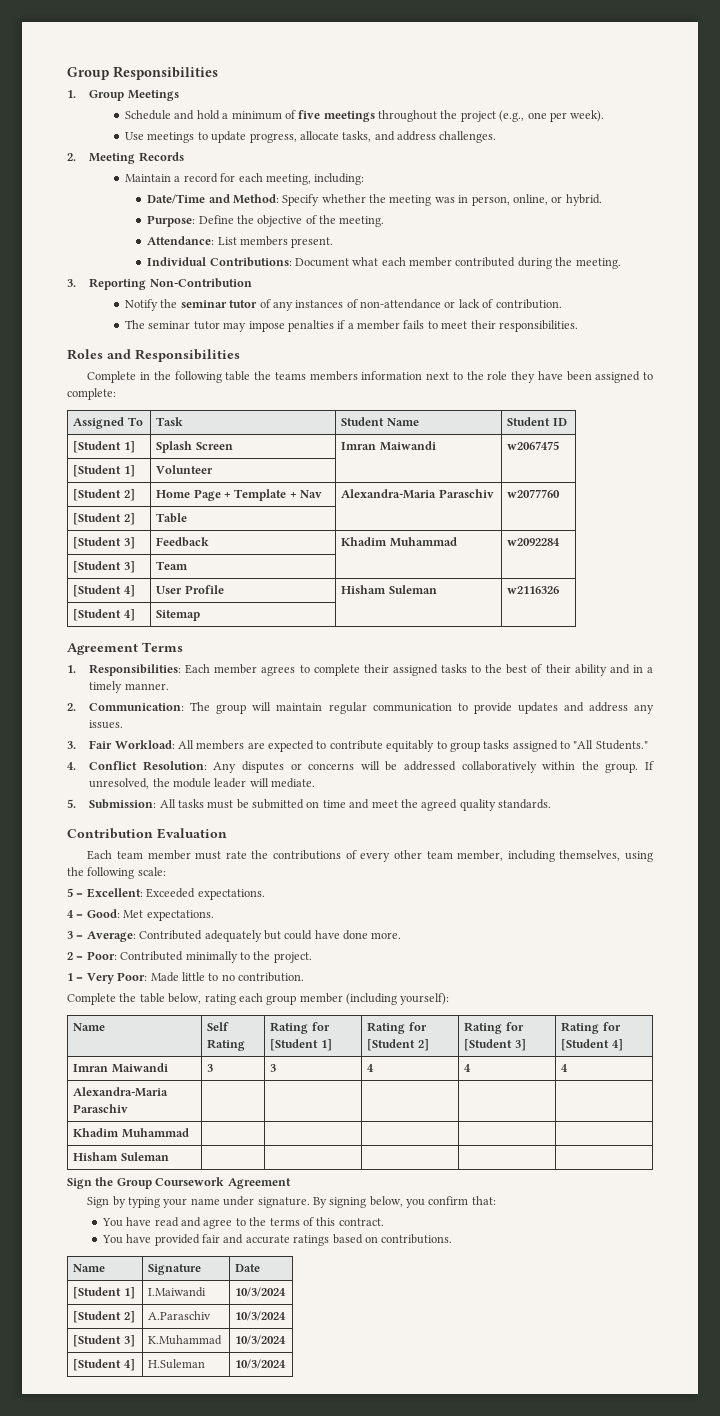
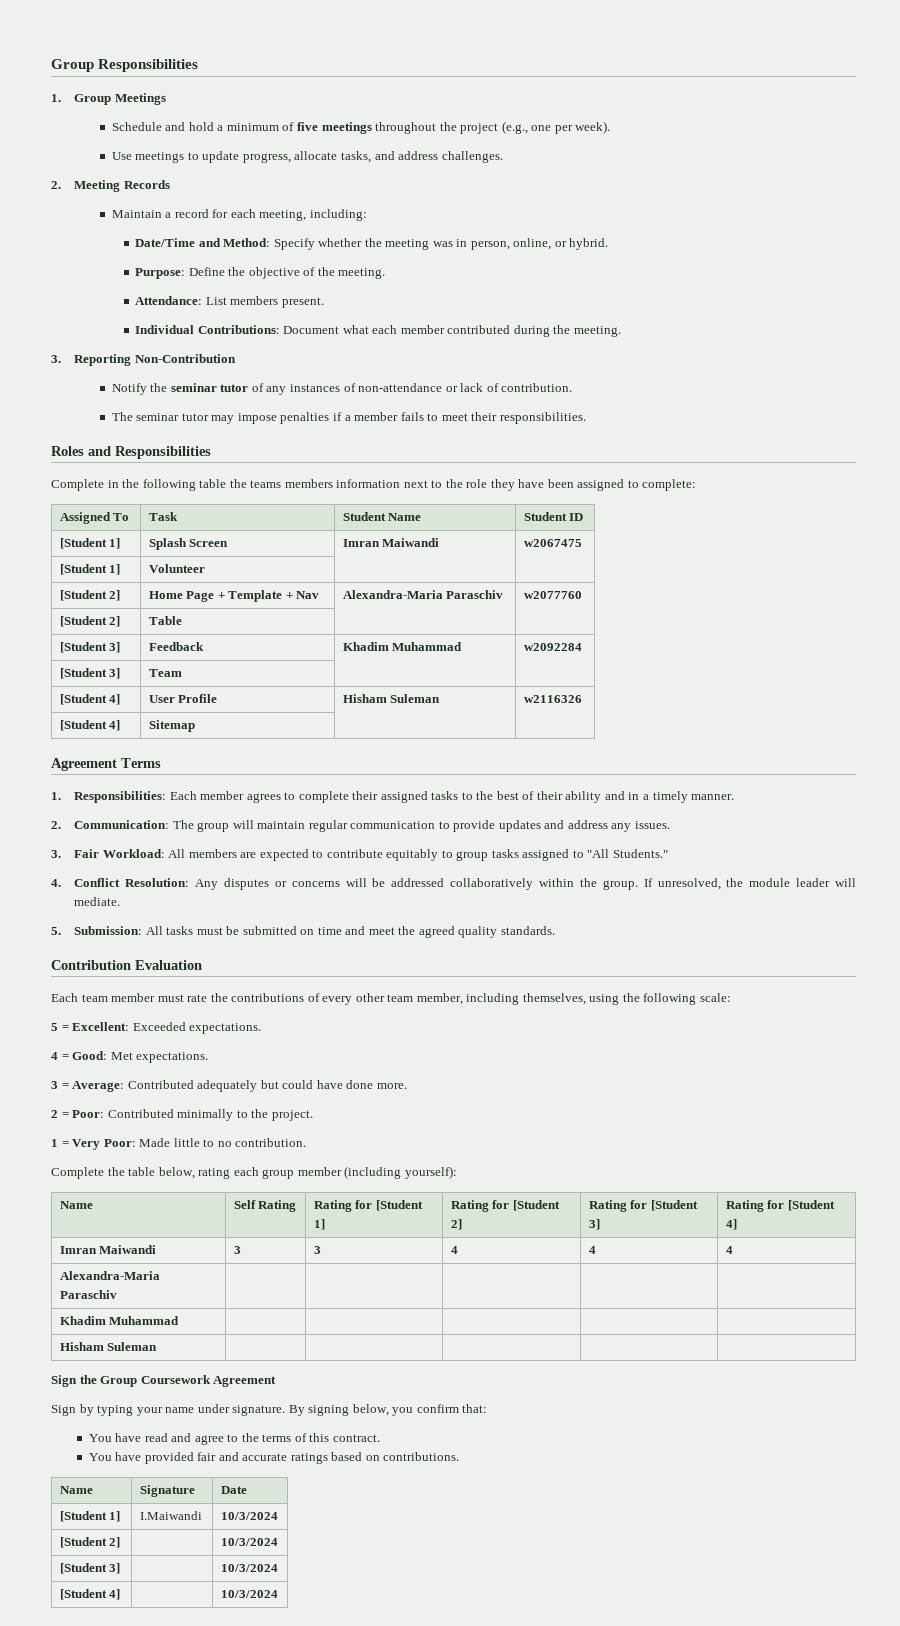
[148,1311,212,1320] A.Paraschiv -> (121, 1542) none
[148,1335,223,1345] K.Muhammad -> (121, 1568) none
[148,1359,206,1369] H.Suleman -> (121, 1594) none

